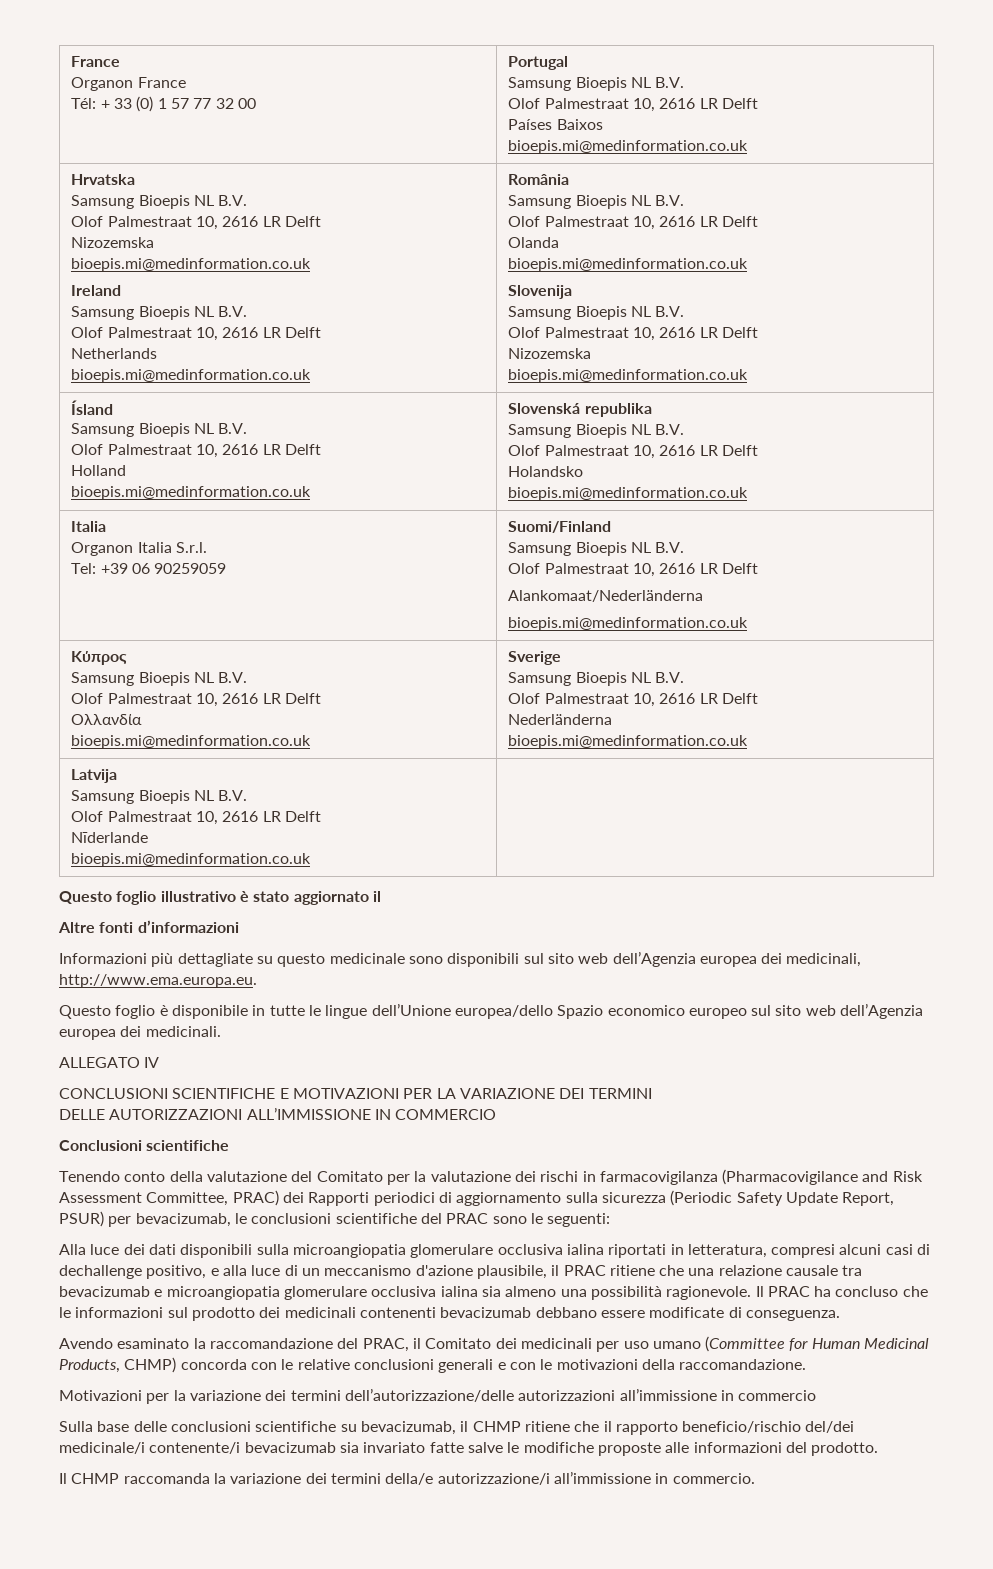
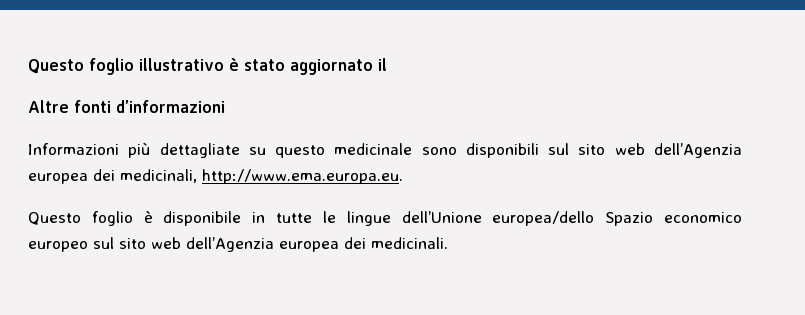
[71,56,121,67] [71,77,186,91] [71,96,256,112] [508,56,569,70] [508,77,685,91] [508,98,758,112] [508,119,603,130] [508,140,749,154] [71,174,136,185] [71,195,248,209] [71,216,321,230] [71,237,155,248] [71,258,312,272] [71,285,122,296] [71,306,248,320] [71,327,321,341] [71,348,158,359] [71,369,312,383] [508,174,570,185] [508,195,685,209] [508,216,758,230] [508,237,560,248] [508,258,749,272] [508,285,573,299] [508,306,685,320] [508,327,758,341] [508,348,592,359] [508,369,749,383] [71,400,114,415] [71,423,248,437] [71,444,321,458] [71,465,127,476] [71,486,312,500] [508,403,652,417] [508,424,685,438] [508,445,758,459] [508,466,584,477] [508,487,749,501] [71,521,107,532] [71,542,207,556] [71,563,227,574] [508,521,612,533] [508,542,685,556] [508,563,758,577] [508,590,704,602] [508,617,749,631] [71,651,128,665] [71,672,248,686] [71,693,321,707] [71,714,143,725] [71,735,312,749] [508,651,562,665] [508,672,685,686] [508,693,758,707] [508,714,613,725] [508,735,749,749] [71,769,118,783] [71,790,248,804] [71,811,321,825] [71,832,149,843] [71,853,312,867] France // Organon France // Tél: + 33 (0) 1 57 77 32 00 | Portugal // Samsung Bioepis NL B.V. // Olof Palmestraat 10, 2616 LR Delft // Países Baixos // bioepis.mi@medinformation.co.uk // Hrvatska // Samsung Bioepis NL B.V. // Olof Palmestraat 10, 2616 LR Delft // Nizozemska // bioepis.mi@medinformation.co.uk // Ireland // Samsung Bioepis NL B.V. // Olof Palmestraat 10, 2616 LR Delft // Netherlands // bioepis.mi@medinformation.co.uk | România // Samsung Bioepis NL B.V. // Olof Palmestraat 10, 2616 LR Delft // Olanda // bioepis.mi@medinformation.co.uk // Slovenija // Samsung Bioepis NL B.V. // Olof Palmestraat 10, 2616 LR Delft // Nizozemska // bioepis.mi@medinformation.co.uk // Ísland // Samsung Bioepis NL B.V. // Olof Palmestraat 10, 2616 LR Delft // Holland // bioepis.mi@medinformation.co.uk | Slovenská republika // Samsung Bioepis NL B.V. // Olof Palmestraat 10, 2616 LR Delft // Holandsko // bioepis.mi@medinformation.co.uk // Italia // Organon Italia S.r.l. // Tel: +39 06 90259059 | Suomi/Finland // Samsung Bioepis NL B.V. // Olof Palmestraat 10, 2616 LR Delft // Alankomaat/Nederländerna // bioepis.mi@medinformation.co.uk // Κύπρος // Samsung Bioepis NL B.V. // Olof Palmestraat 10, 2616 LR Delft // Ολλανδία // bioepis.mi@medinformation.co.uk | Sverige // Samsung Bioepis NL B.V. // Olof Palmestraat 10, 2616 LR Delft // Nederländerna // bioepis.mi@medinformation.co.uk // Latvija // Samsung Bioepis NL B.V. // Olof Palmestraat 10, 2616 LR Delft // Nīderlande // bioepis.mi@medinformation.co.uk | // -> (28, 66) none
[59,1057,160,1068] [59,1088,652,1099] [59,1107,497,1120] [59,1140,230,1151] [59,1169,923,1185] [59,1190,895,1206] [59,1211,611,1227] [59,1244,931,1258] [59,1265,863,1279] [59,1286,928,1300] [59,1307,840,1321] [59,1336,930,1352] [59,1357,807,1373] [59,1388,817,1404] [59,1421,855,1435] [59,1442,879,1456] [59,1471,755,1485] // ALLEGATO IV // CONCLUSIONI SCIENTIFICHE E MOTIVAZIONI PER LA VARIAZIONE DEI TERMINI // DELLE AUTORIZZAZIONI ALL’IMMISSIONE IN COMMERCIO // Conclusioni scientifiche // Tenendo conto della valutazione del Comitato per la valutazione dei rischi in farmacovigilanza (Pharmacovigilance and Risk Assessment Committee, PRAC) dei Rapporti periodici di aggiornamento sulla sicurezza (Periodic Safety Update Report, PSUR) per bevacizumab, le conclusioni scientifiche del PRAC sono le seguenti: // Alla luce dei dati disponibili sulla microangiopatia glomerulare occlusiva ialina riportati in letteratura, compresi alcuni casi di dechallenge positivo, e alla luce di un meccanismo d'azione plausibile, il PRAC ritiene che una relazione causale tra bevacizumab e microangiopatia glomerulare occlusiva ialina sia almeno una possibilità ragionevole. Il PRAC ha concluso che le informazioni sul prodotto dei medicinali contenenti bevacizumab debbano essere modificate di conseguenza. // Avendo esaminato la raccomandazione del PRAC, il Comitato dei medicinali per uso umano (Committee for Human Medicinal Products, CHMP) concorda con le relative conclusioni generali e con le motivazioni della raccomandazione. // Motivazioni per la variazione dei termini dell’autorizzazione/delle autorizzazioni all’immissione in commercio // Sulla base delle conclusioni scientifiche su bevacizumab, il CHMP ritiene che il rapporto beneficio/rischio del/dei medicinale/i contenente/i bevacizumab sia invariato fatte salve le modifiche proposte alle informazioni del prodotto. // Il CHMP raccomanda la variazione dei termini della/e autorizzazione/i all’immissione in commercio. -> (448, 243) none

